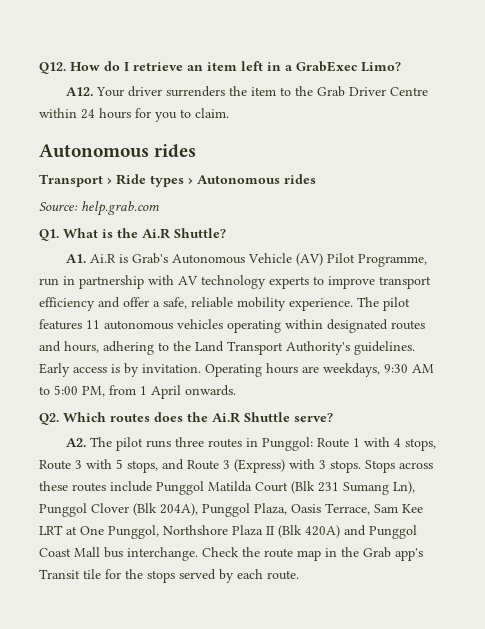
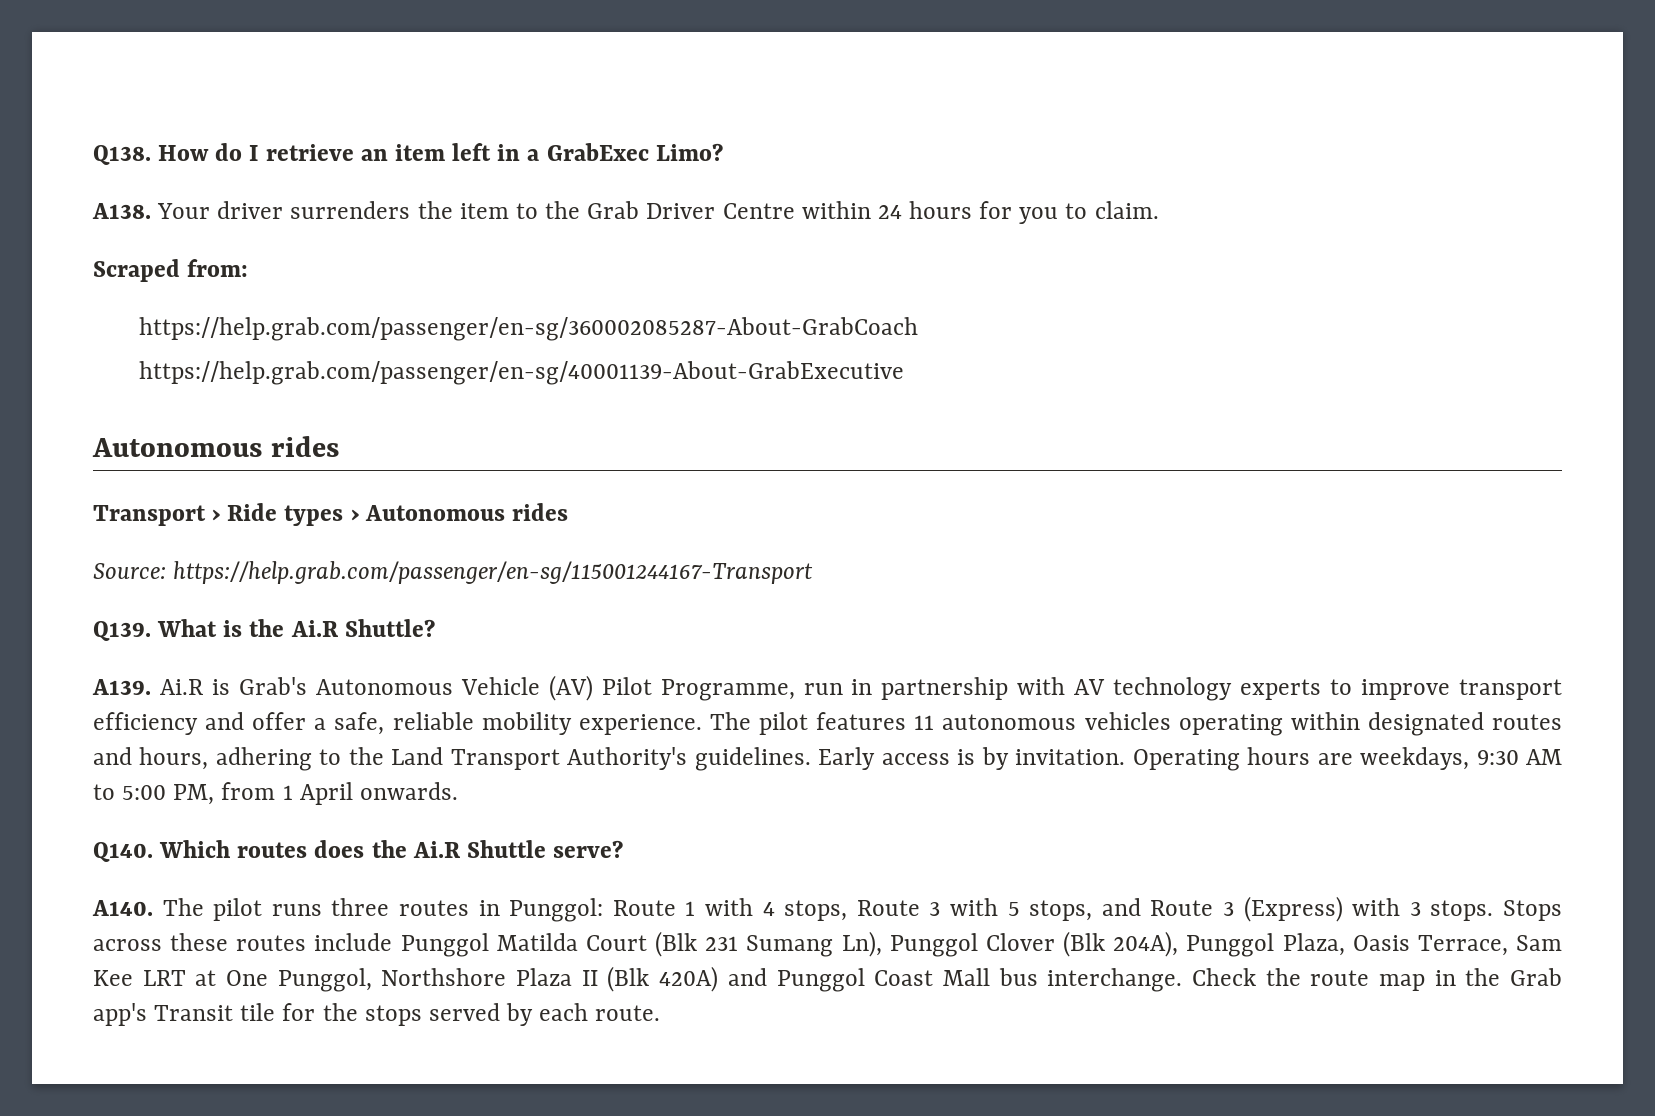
[39,62,66,74] Q12. -> [93,145,151,165] Q138.
[66,87,94,96] A12. -> [92,203,151,219] A138.
(229, 113) none -> [93,259,249,282] [138,317,918,341] [138,361,904,385] // Scraped from: // https://help.grab.com/passenger/en-sg/360002085287-About-GrabCoach // https://help.grab.com/passenger/en-sg/40001139-About-GrabExecutive
[81,201,159,216] [39,229,59,241] help.grab.com // Q1. -> [173,561,814,584] [93,621,151,641] https://help.grab.com/passenger/en-sg/115001244167-Transport // Q139.
[66,254,87,263] A1. -> [92,679,151,695] A139.
[39,413,59,425] Q2. -> [93,842,153,862] Q140.
[66,438,87,447] A2. -> [92,900,153,916] A140.

